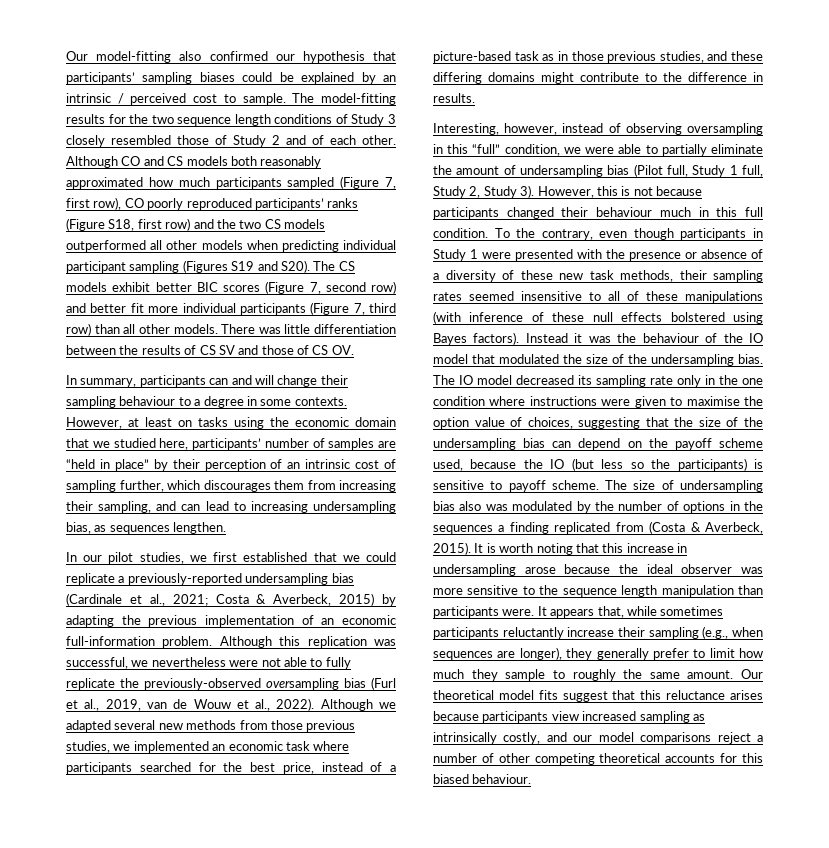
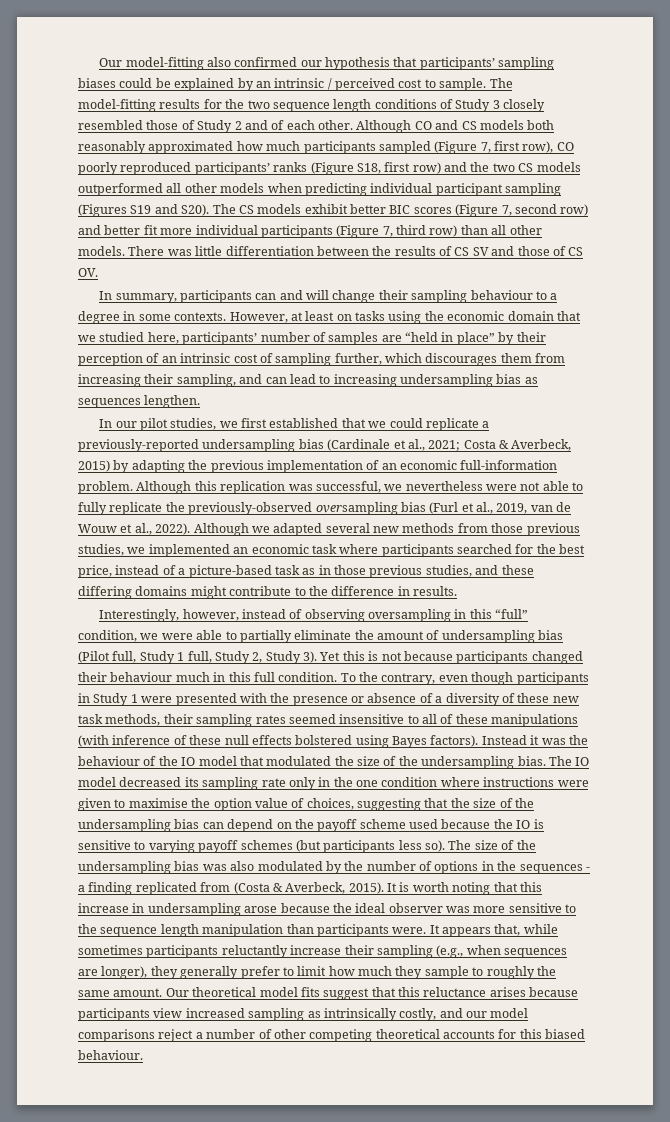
[66,522,91,534] bias, -> [496,374,522,384] bias
[433,123,499,135] Interesting, -> [99,609,180,622] Interestingly,
[537,186,594,198] However, -> [319,652,341,661] Yet
[433,459,463,471] used, -> [409,819,438,829] used
[571,458,763,471] [433,480,599,492] (but less so the participants) is sensitive to payoff scheme. -> [533,819,544,829] [78,840,445,853] is sensitive to varying payoff schemes (but participants less so).
[680,480,763,492] [433,501,508,511] undersampling bias also was -> [516,840,536,850] [78,861,255,874] the undersampling bias was also
(493, 529) none -> [585,867,590,871] -

